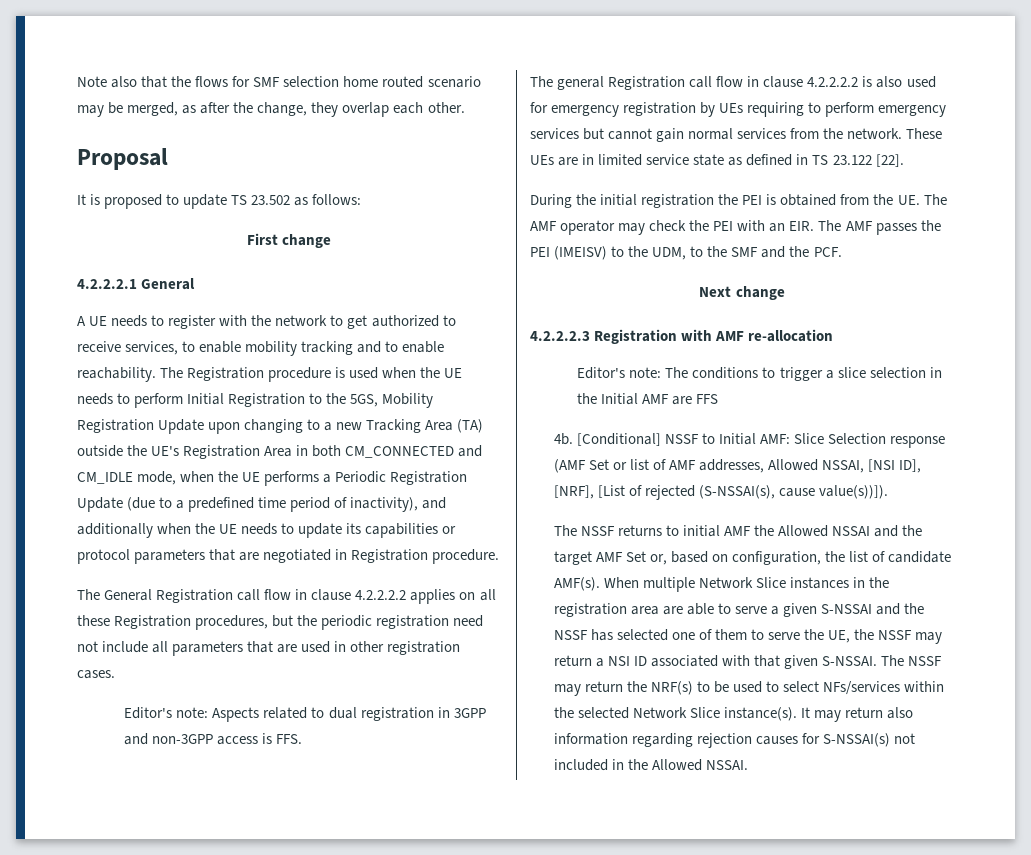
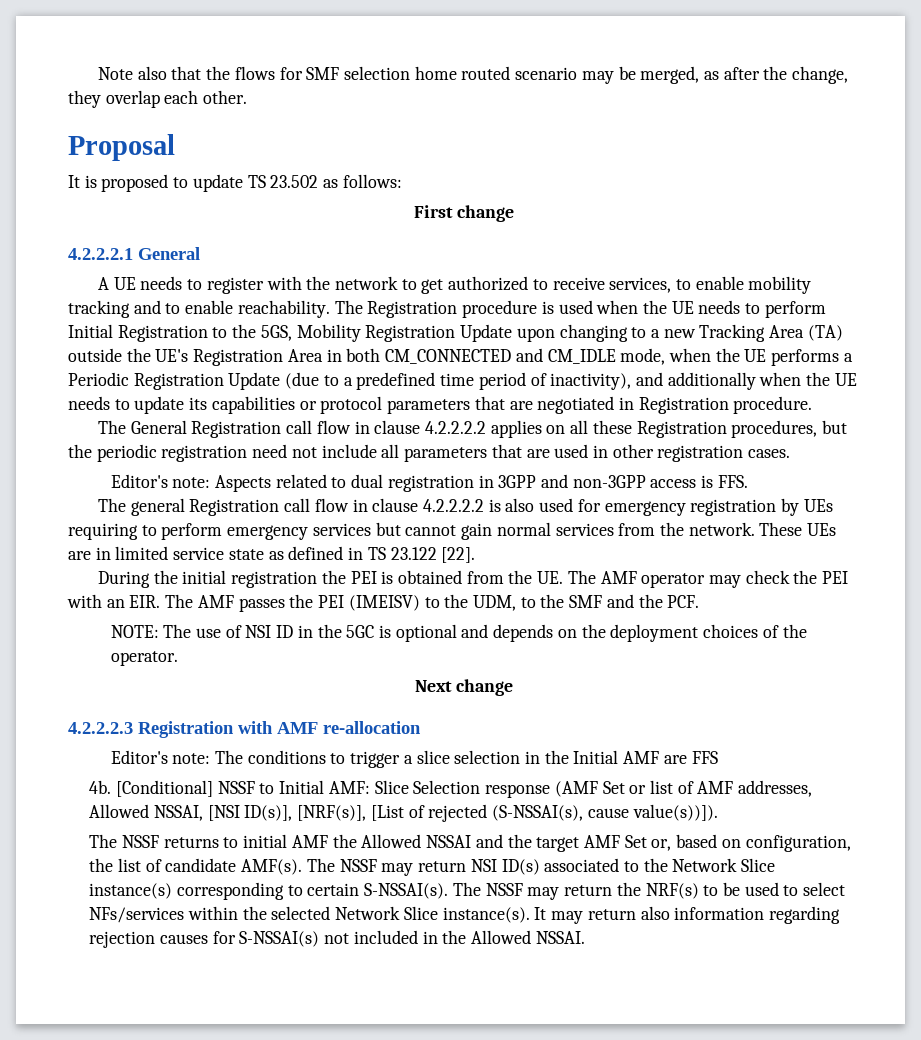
(842, 252) none -> [110,624,807,642] [110,651,178,666] // NOTE: The use of NSI ID in the 5GC is optional and depends on the deployment choices of the operator.
[899,459,922,473] [553,485,594,499] ID], [NRF], -> [244,805,367,821] ID(s)], [NRF(s)],
[603,577,889,592] [553,603,925,617] [553,629,943,644] [553,655,878,669] When multiple Network Slice instances in the registration area are able to serve a given S-NSSAI and the NSSF has selected one of them to serve the UE, the NSSF may return a NSI ID associated with that given S-NSSAI. -> [306,858,776,876] [89,882,449,900] The NSSF may return NSI ID(s) associated to the Network Slice instance(s) corresponding to certain S-NSSAI(s).

